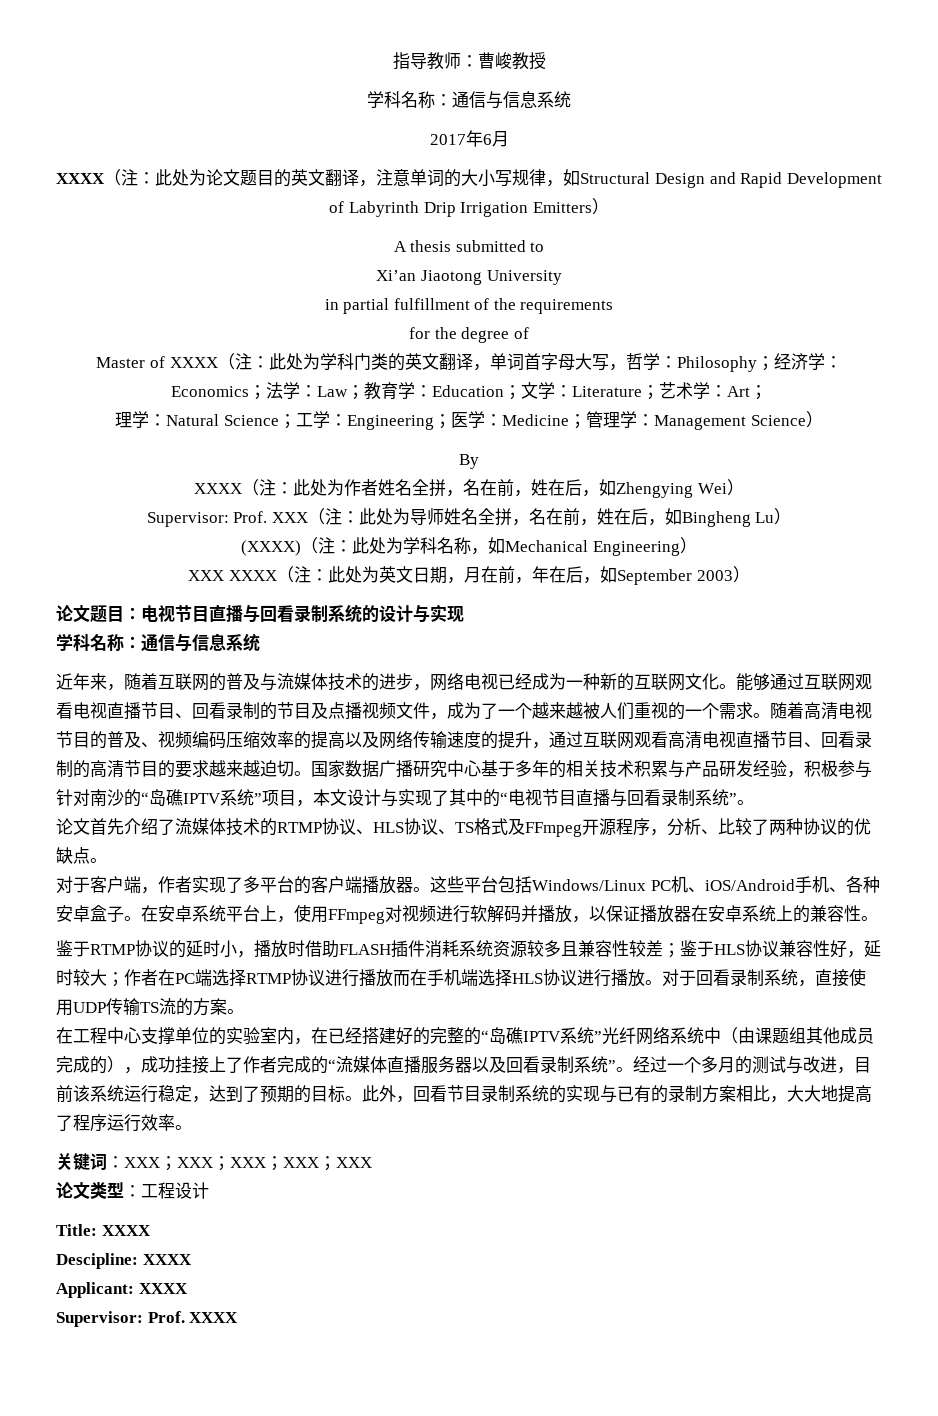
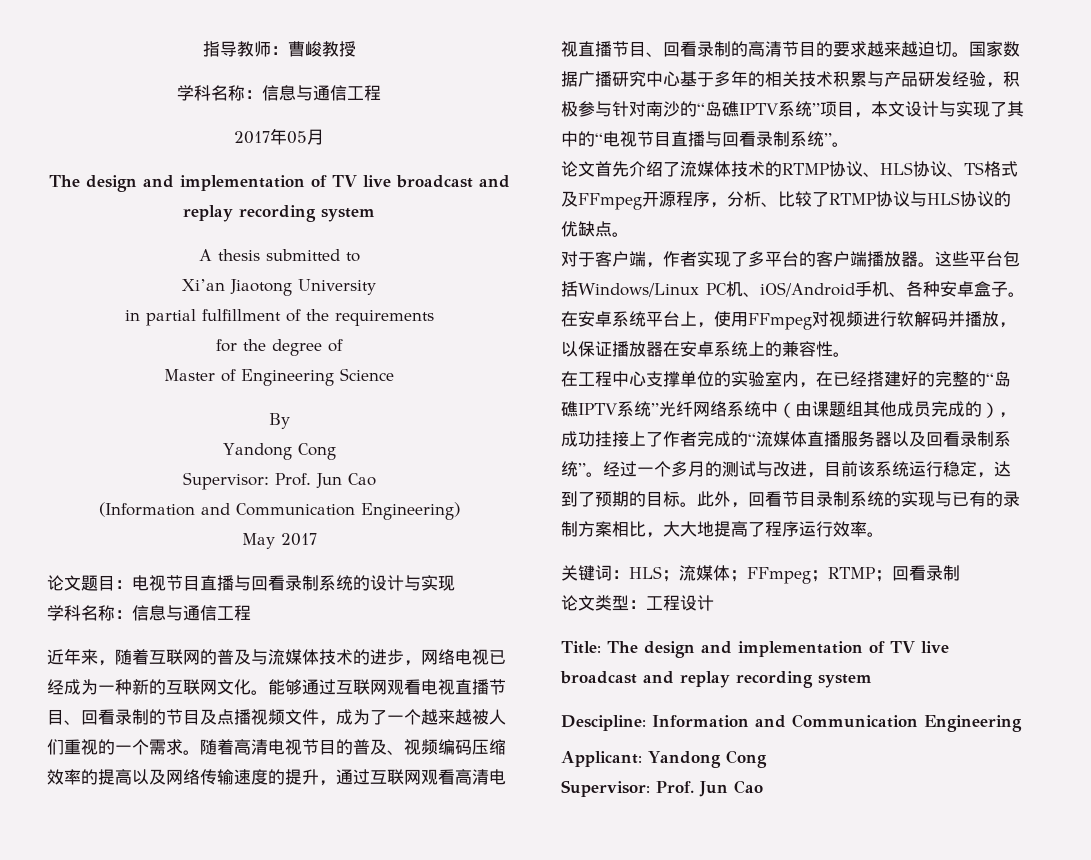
[452,91,571,109] 通信与信息系统 -> [262,85,381,101] 信息与通信工程
[482,134,492,145] 6 -> [287,131,307,144] 05
[56,169,882,188] [329,198,609,217] XXXX（注：此处为论文题目的英文翻译，注意单词的大小写规律，如Structural Design and Rapid Development of Labyrinth Drip Irrigation Emitters） -> [48,175,510,192] [183,205,375,222] The design and implementation of TV live broadcast and replay recording system
[169,353,842,372] [171,382,767,400] [115,411,823,430] [459,454,479,469] [194,479,744,498] [146,508,792,527] [241,537,697,556] [188,566,750,585] XXXX（注：此处为学科门类的英文翻译，单词首字母大写，哲学：Philosophy；经济学：Economics；法学：Law；教育学：Education；文学：Literature；艺术学：Art； // 理学：Natural Science；工学：Engineering；医学：Medicine；管理学：Management Science） // By // XXXX（注：此处为作者姓名全拼，名在前，姓在后，如Zhengying Wei） // Supervisor: Prof. XXX（注：此处为导师姓名全拼，名在前，姓在后，如Bingheng Lu） // (XXXX)（注：此处为学科名称，如Mechanical Engineering） // XXX XXXX（注：此处为英文日期，月在前，年在后，如September 2003） -> [241,368,394,386] [268,413,290,429] [222,443,336,460] [182,472,376,490] [98,502,460,520] [241,533,317,549] Engineering Science // By // Yandong Cong // Supervisor: Prof. Jun Cao // (Information and Communication Engineering) // May 2017
[141,633,260,652] 通信与信息系统 -> [132,605,251,621] 信息与通信工程
[769,818,803,835] 两种 -> [829,191,960,207] RTMP协议与HLS
[56,940,881,958] [56,968,866,987] [56,998,244,1016] // 鉴于RTMP协议的延时小，播放时借助FLASH插件消耗系统资源较多且兼容性较差；鉴于HLS协议兼容性好，延时较大；作者在PC端选择RTMP协议进行播放而在手机端选择HLS协议进行播放。对于回看录制系统，直接使用UDP传输TS流的方案。 -> (850, 354) none
[124,1156,372,1171] XXX；XXX；XXX；XXX；XXX -> [629,565,960,584] HLS；流媒体；FFmpeg；RTMP；回看录制
[101,1225,151,1236] [56,1253,192,1269] XXXX // Descipline: XXXX -> [607,641,949,658] [560,671,872,688] [561,714,1022,732] The design and implementation of TV live broadcast and replay recording system // Descipline: Information and Communication Engineering
[138,1283,188,1294] [56,1311,239,1327] XXXX // Supervisor: Prof. XXXX -> [648,750,767,768] [561,780,763,797] Yandong Cong // Supervisor: Prof. Jun Cao

